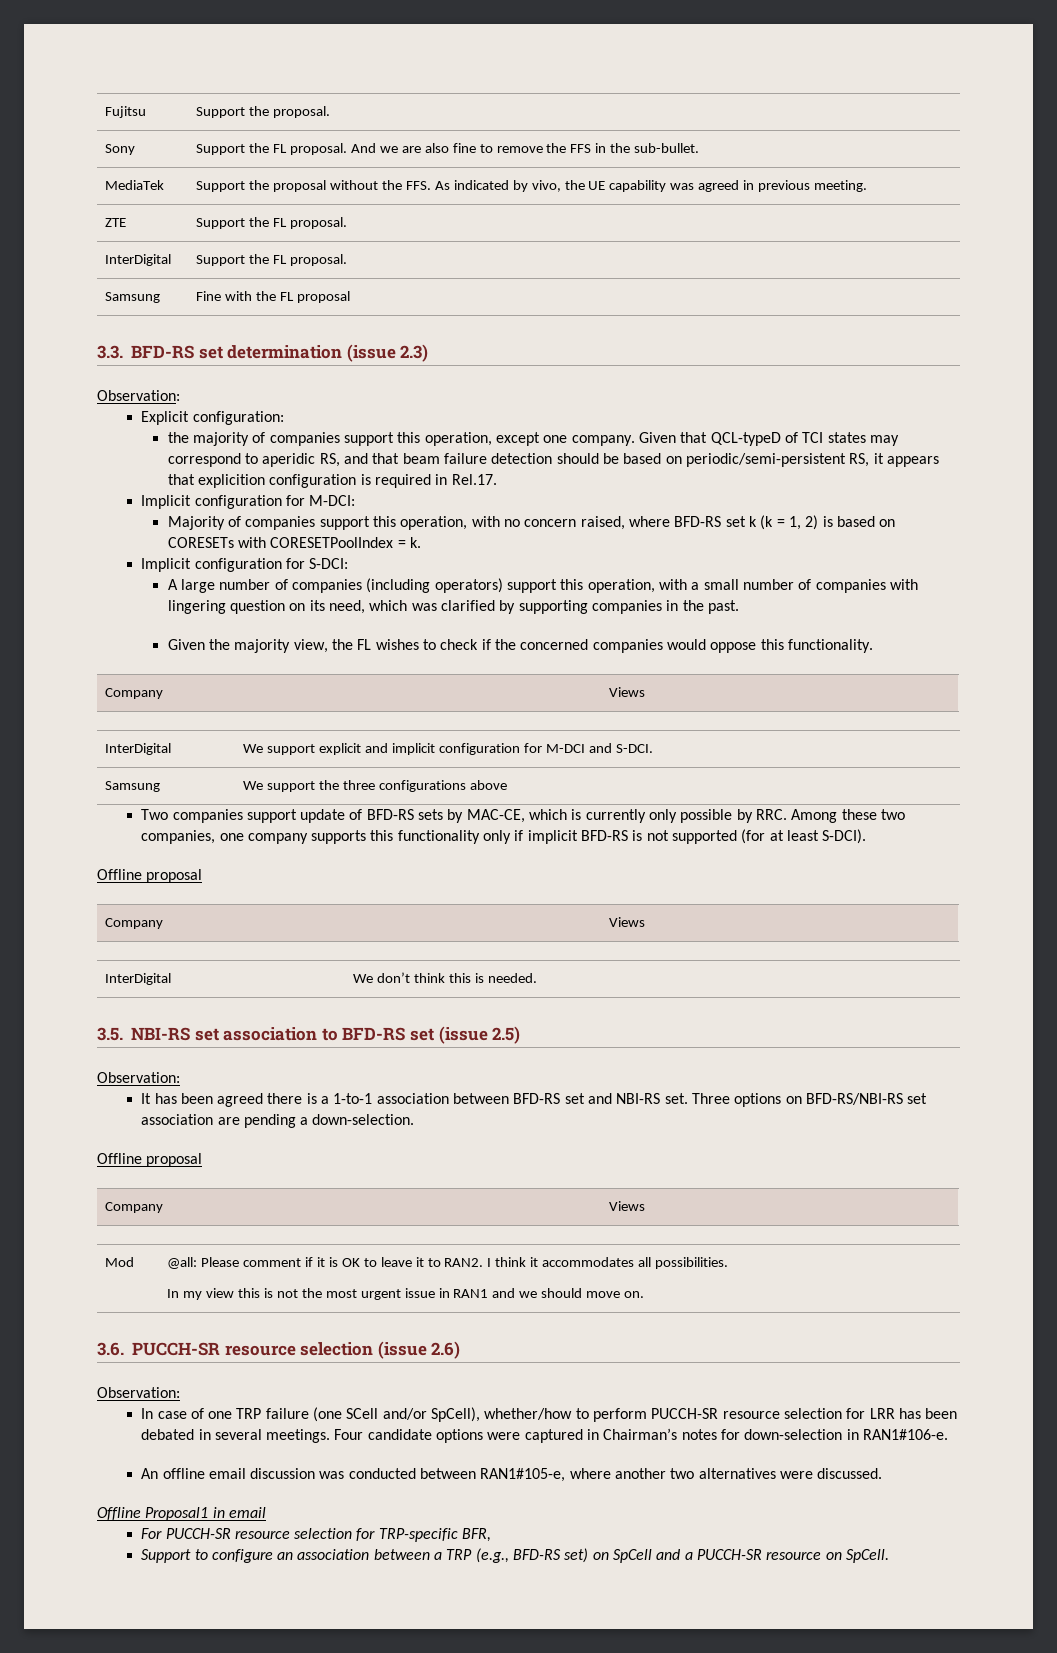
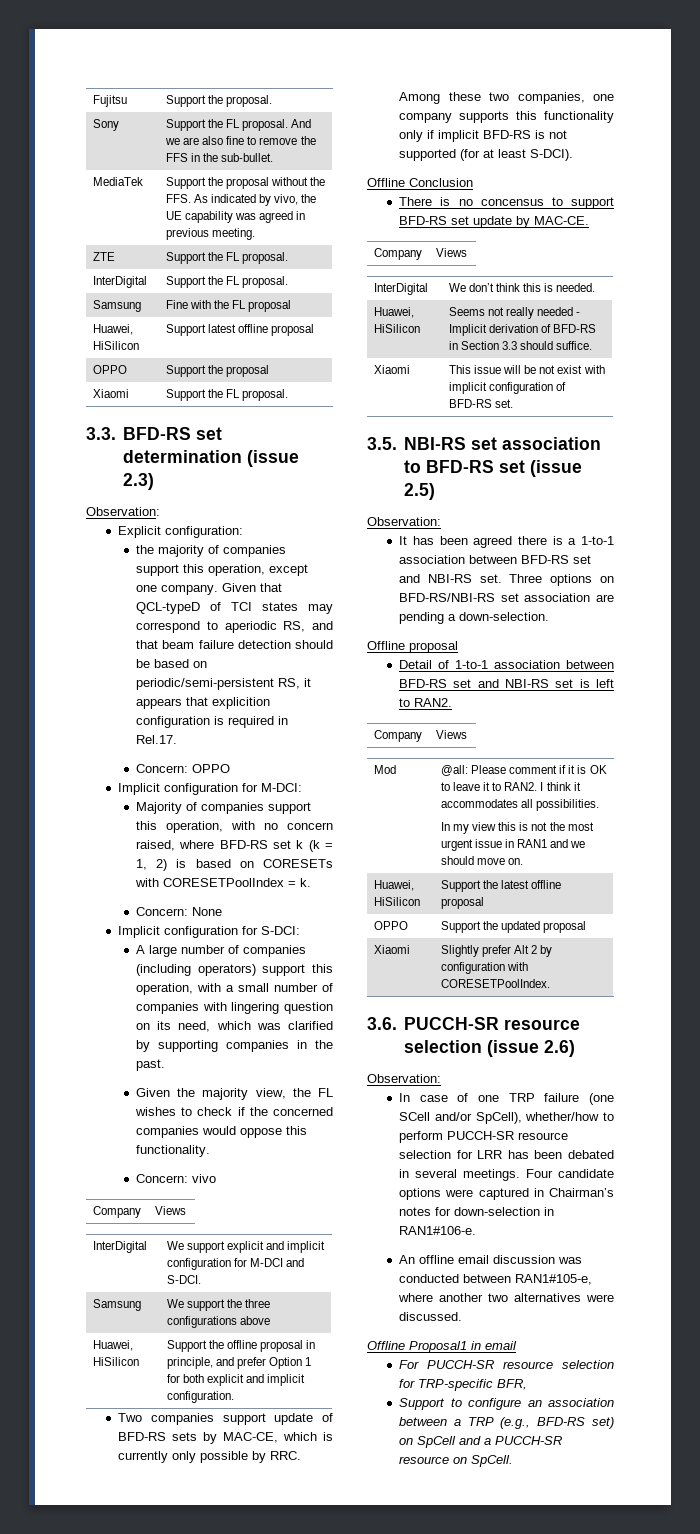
(351, 297) none -> [92,324,133,335] [92,341,139,350] [165,324,315,336] [92,365,127,374] [165,365,270,377] [92,389,129,398] [165,389,289,401] // Huawei, HiSilicon | Support latest offline proposal // OPPO | Support the proposal // Xiaomi | Support the FL proposal.
[262,453,316,467] aperidic -> [224,621,277,633] aperiodic
(497, 479) none -> [136,764,231,773] // Concern: OPPO
(422, 542) none -> [136,907,223,916] // Concern: None
(873, 646) none -> [136,1174,217,1183] // Concern: vivo
(507, 785) none -> [92,1340,133,1351] [92,1357,139,1366] [166,1340,316,1352] [166,1357,312,1369] [166,1374,306,1386] [166,1391,234,1403] // Huawei, HiSilicon | Support the offline proposal in principle, and prefer Option 1 for both explicit and implicit configuration.
[146,869,203,883] proposal -> [409,178,473,187] [399,197,614,209] [399,216,590,228] Conclusion // There is no concensus to support BFD-RS set update by MAC-CE.
(537, 978) none -> [373,307,414,318] [373,324,420,333] [448,307,581,319] [448,324,597,336] [448,341,593,350] [373,365,410,374] [448,365,605,374] [448,382,567,394] [448,399,514,408] // Huawei, HiSilicon | Seems not really needed - Implicit derivation of BFD-RS in Section 3.3 should suffice. // Xiaomi | This issue will be not exist with implicit configuration of BFD-RS set.
(203, 1160) none -> [399,660,614,669] [399,679,614,688] [399,698,453,707] // Detail of 1-to-1 association between BFD-RS set and NBI-RS set is left to RAN2.
(645, 1294) none -> [373,880,414,891] [373,897,420,906] [440,880,562,892] [440,897,484,909] [373,921,408,930] [440,921,587,933] [373,945,410,954] [440,945,553,957] [440,962,529,974] [440,979,550,988] // Huawei, HiSilicon | Support the latest offline proposal // OPPO | Support the updated proposal // Xiaomi | Slightly prefer Alt 2 by configuration with CORESETPoolIndex.

